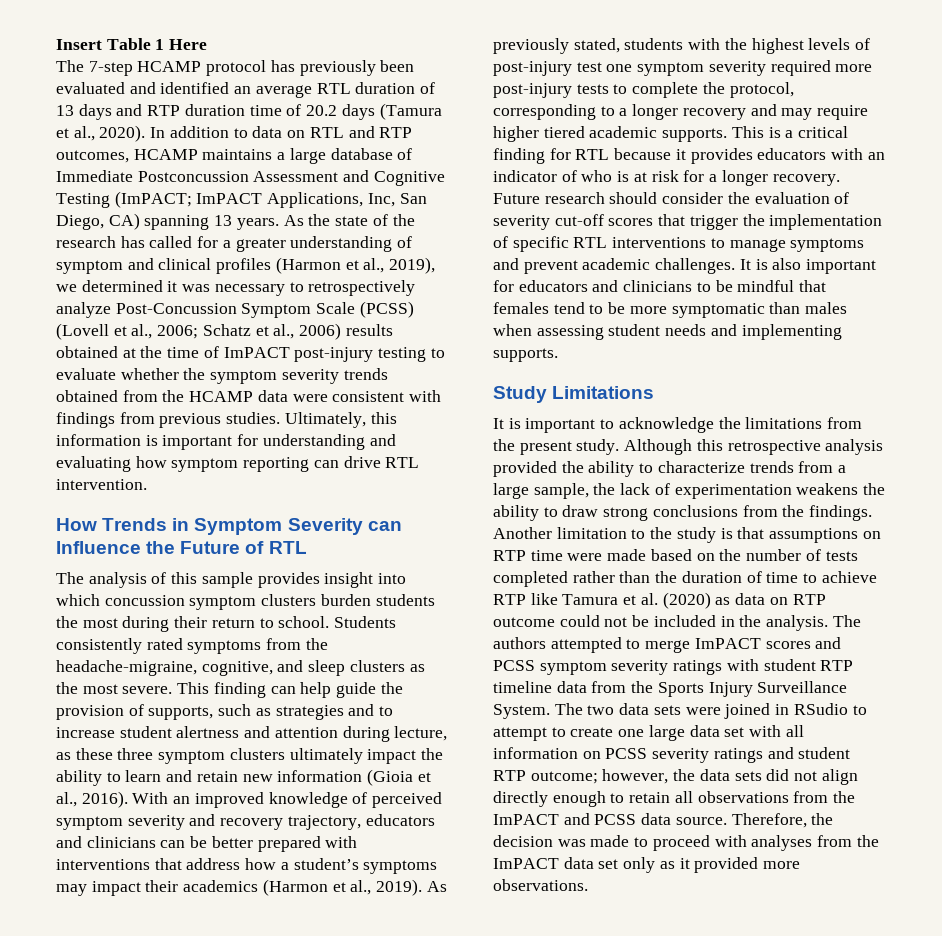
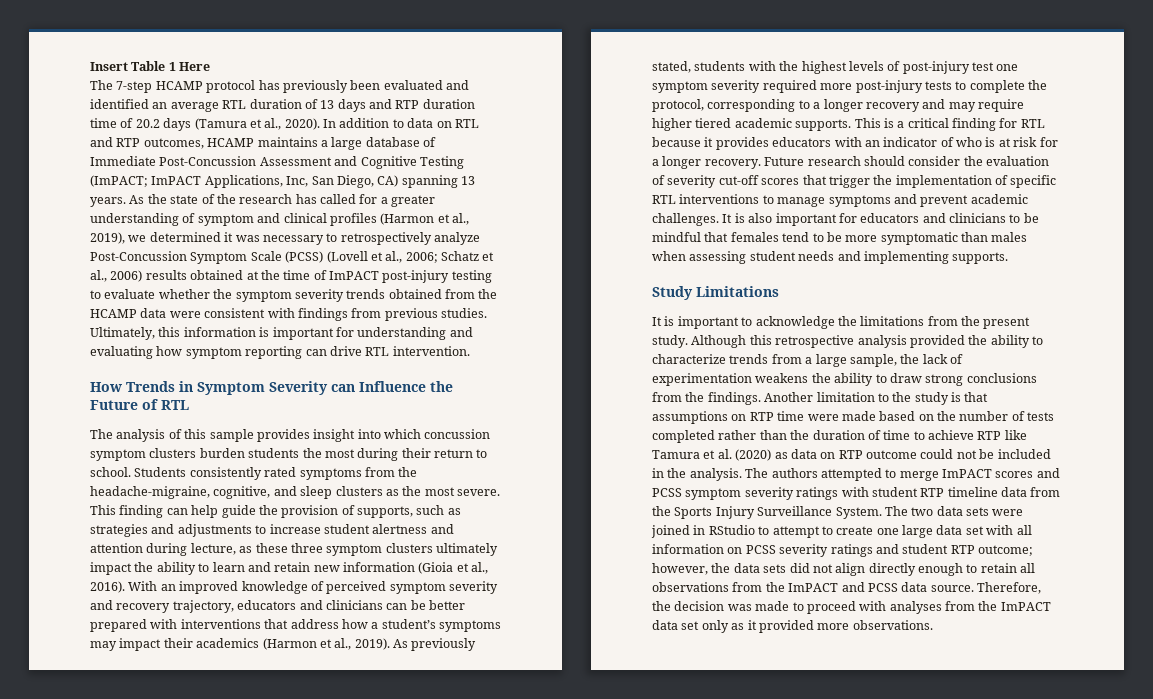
[137,171,249,182] Postconcussion -> [159,156,257,166] Post-Concussion
(375, 710) none -> [177,524,252,537] adjustments
[793,703,848,715] RSudio -> [708,525,755,535] RStudio

